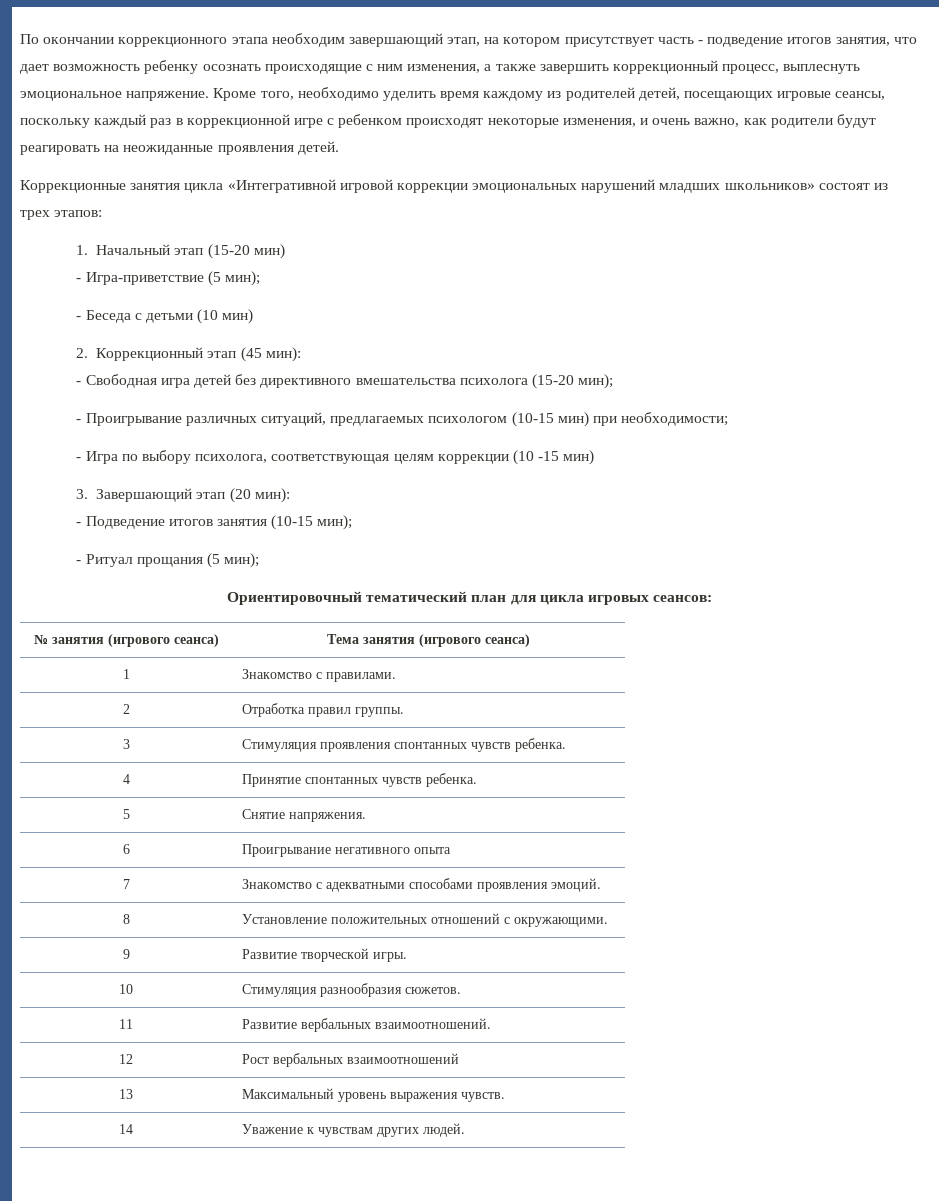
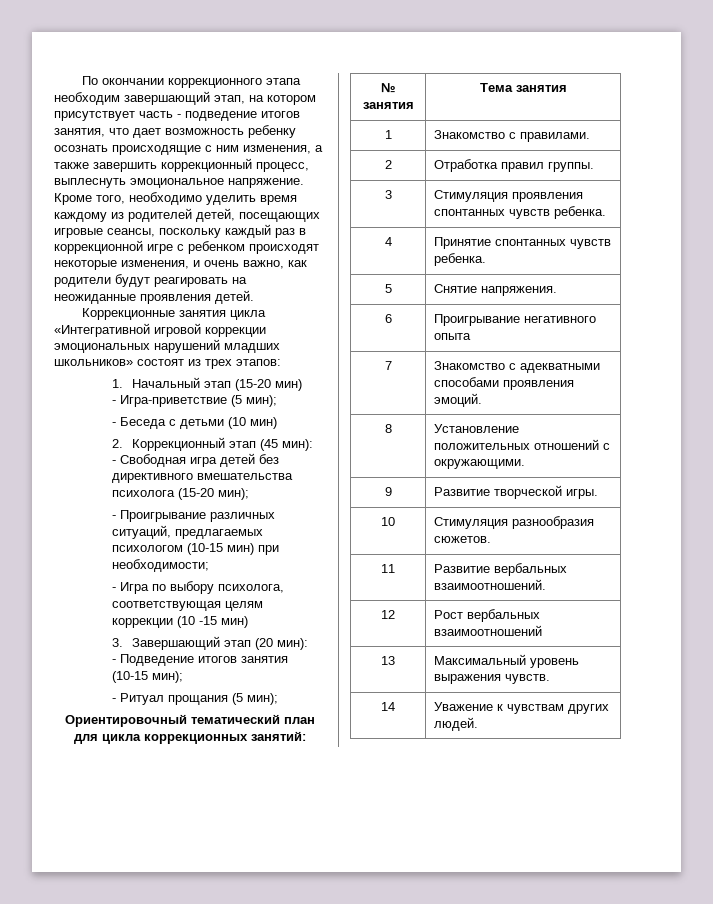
[587,595,713,605] игровых сеансов: -> [143,731,306,744] коррекционных занятий:
[107,634,219,647] (игрового сеанса) -> (414, 105) none
[418,634,530,647] (игрового сеанса) -> (567, 88) none

